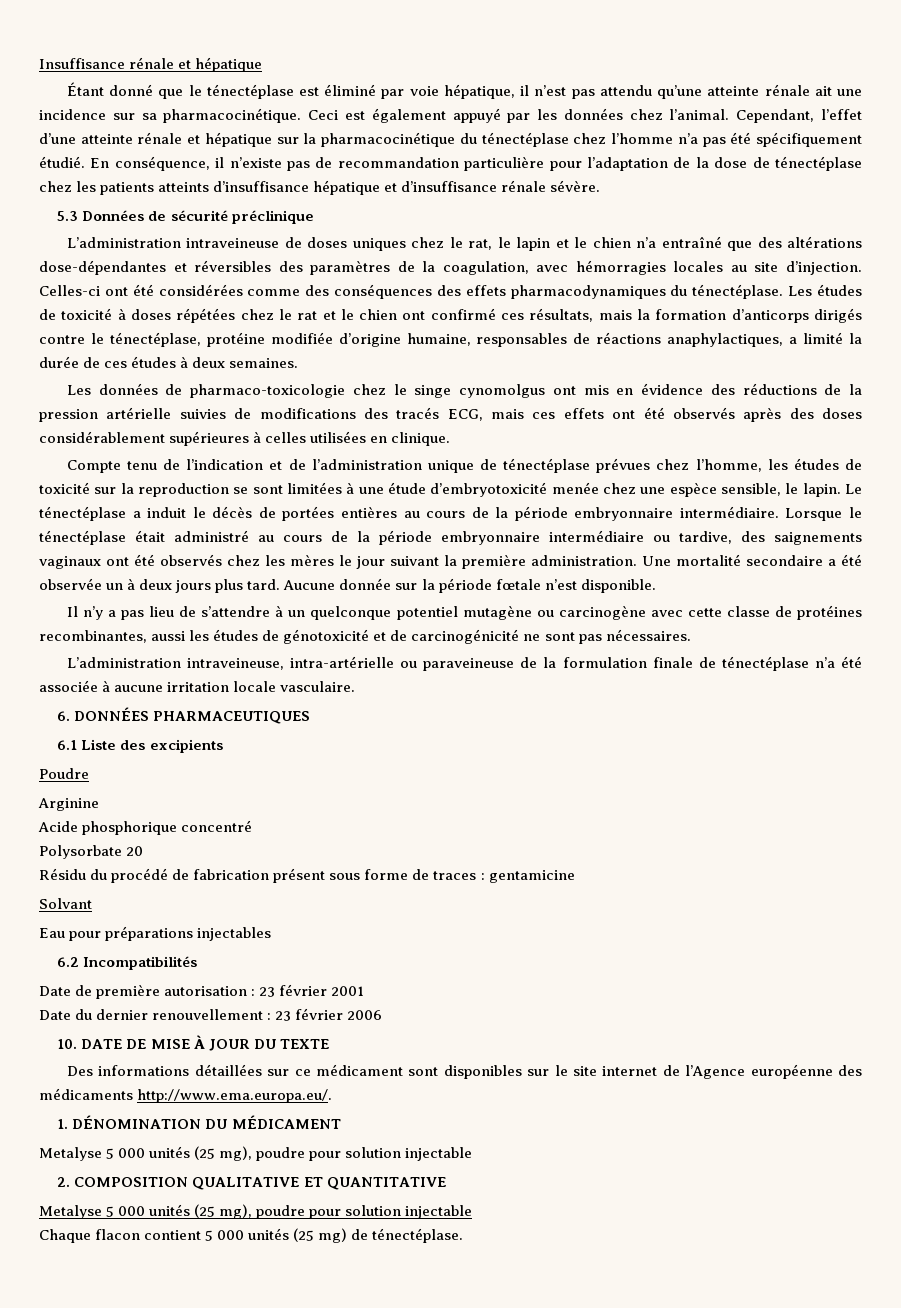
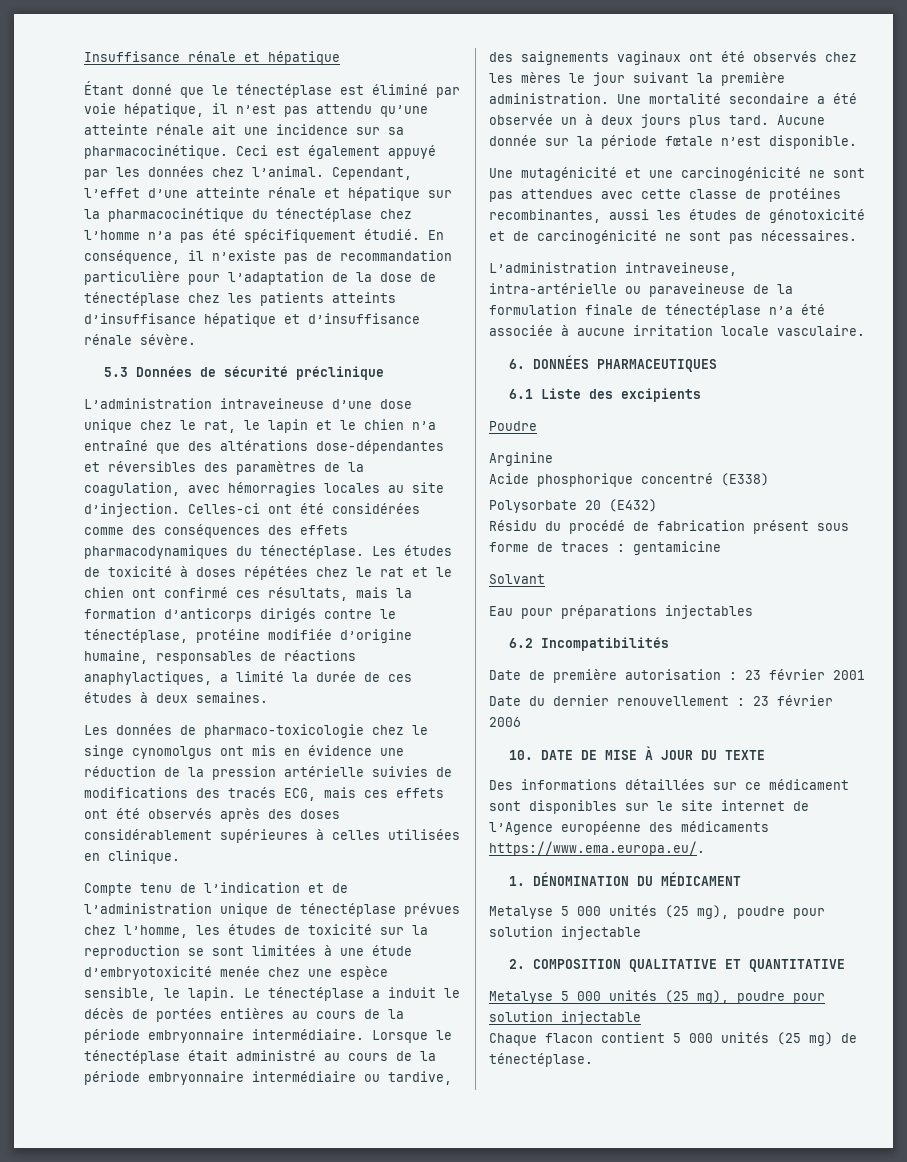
[284,237,406,251] de doses uniques -> [332,399,412,409] [84,419,132,433] d’une dose unique
[710,383,817,395] des réductions -> [380,748,404,756] [84,766,156,777] une réduction
[66,605,646,620] Il n’y a pas lieu de s’attendre à un quelconque potentiel mutagène ou carcinogène -> [489,167,865,181] [489,189,593,202] Une mutagénicité et une carcinogénicité ne sont pas attendues
(253, 826) none -> [721,473,769,486] (E338)
(144, 851) none -> [609,499,657,512] (E432)
[137,1089,333,1103] http://www.ema.europa.eu/. -> [489,841,705,856] https://www.ema.europa.eu/.

